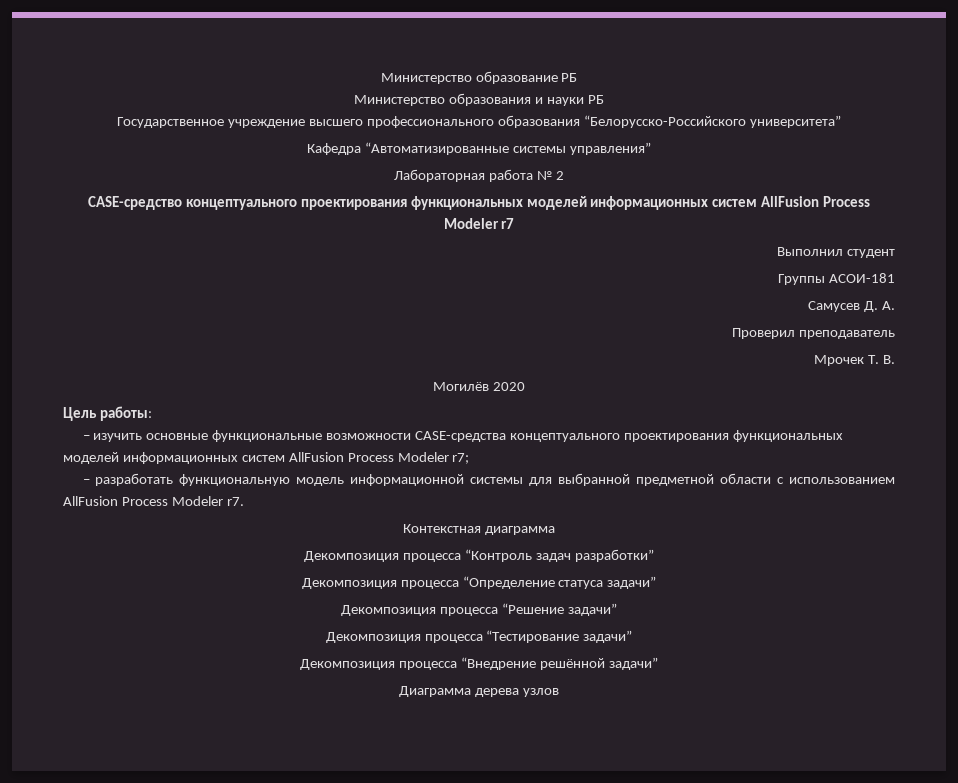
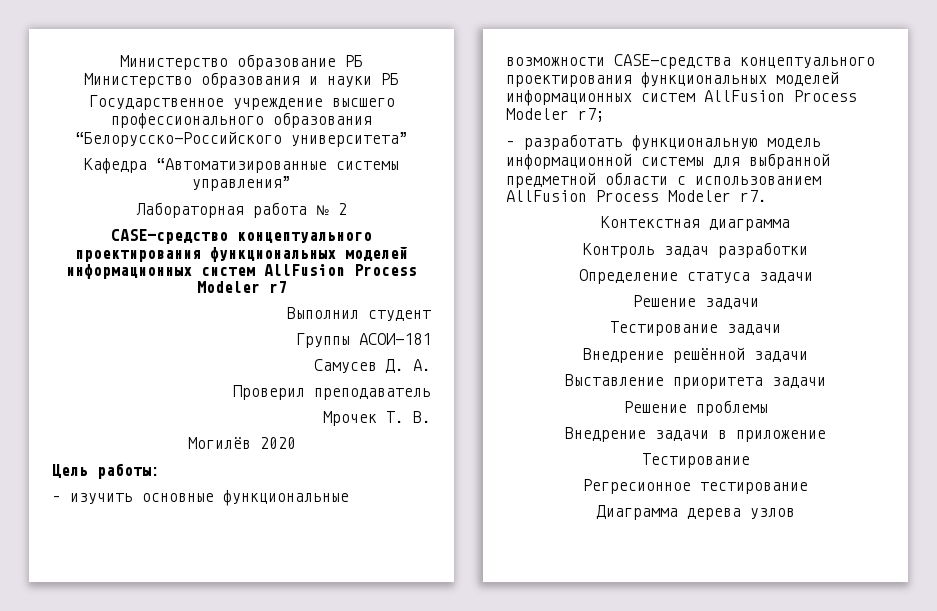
[304,549,654,562] [301,576,657,589] [341,603,617,616] [325,630,633,643] [300,657,658,670] Декомпозиция процесса “Контроль задач разработки” // Декомпозиция процесса “Определение статуса задачи” // Декомпозиция процесса “Решение задачи” // Декомпозиция процесса “Тестирование задачи” // Декомпозиция процесса “Внедрение решённой задачи” -> [583,242,808,258] [578,269,813,284] [632,295,759,309] [610,321,781,336] [583,347,808,363] [565,374,826,389] [623,400,768,416] [565,427,826,442] [641,453,750,468] [583,479,808,494] Контроль задач разработки // Определение статуса задачи // Решение задачи // Тестирование задачи // Внедрение решённой задачи // Выставление приоритета задачи // Решение проблемы // Внедрение задачи в приложение // Тестирование // Регресионное тестирование

